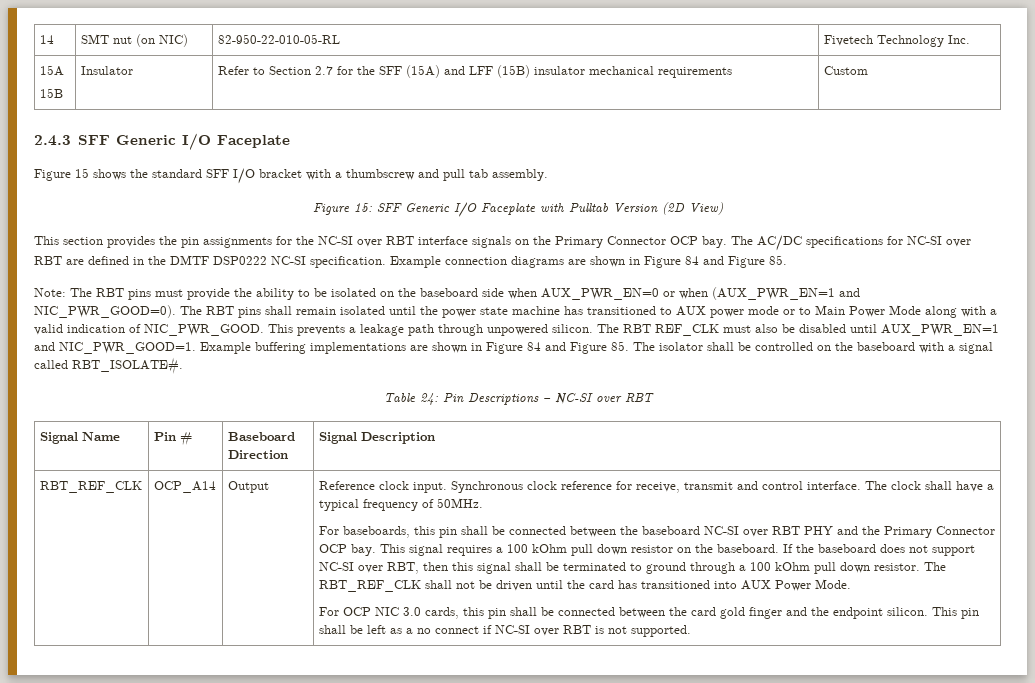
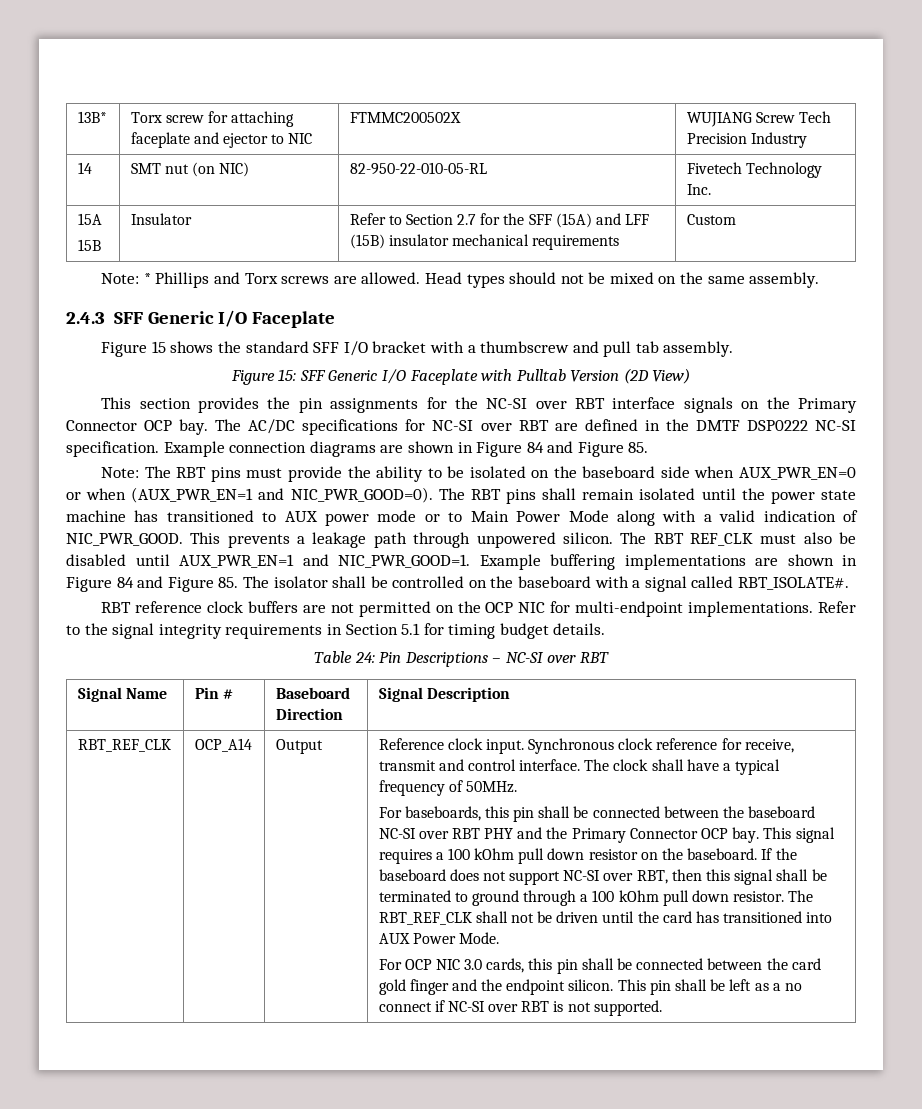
(39, 39) none -> [77,111,107,123] [130,111,295,127] [130,132,313,148] [349,112,461,123] [686,111,831,127] [686,132,807,148] 13B* | Torx screw for attaching faceplate and ejector to NIC | FTMMC200502X | WUJIANG Screw Tech Precision Industry //
(868, 70) none -> [101,272,820,288] // Note: * Phillips and Torx screws are allowed. Head types should not be mixed on the same assembly.
(183, 365) none -> [101,601,856,617] [66,623,606,639] // RBT reference clock buffers are not permitted on the OCP NIC for multi-endpoint implementations. Refer to the signal integrity requirements in Section 5.1 for timing budget details.

